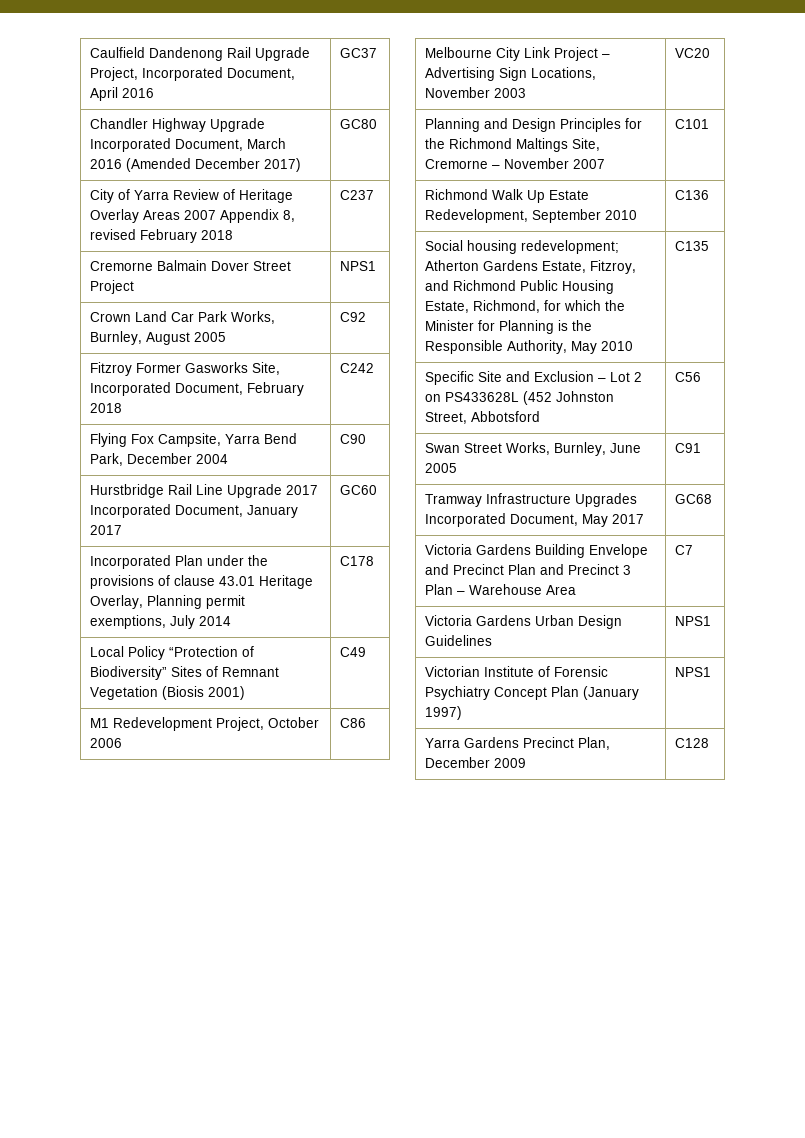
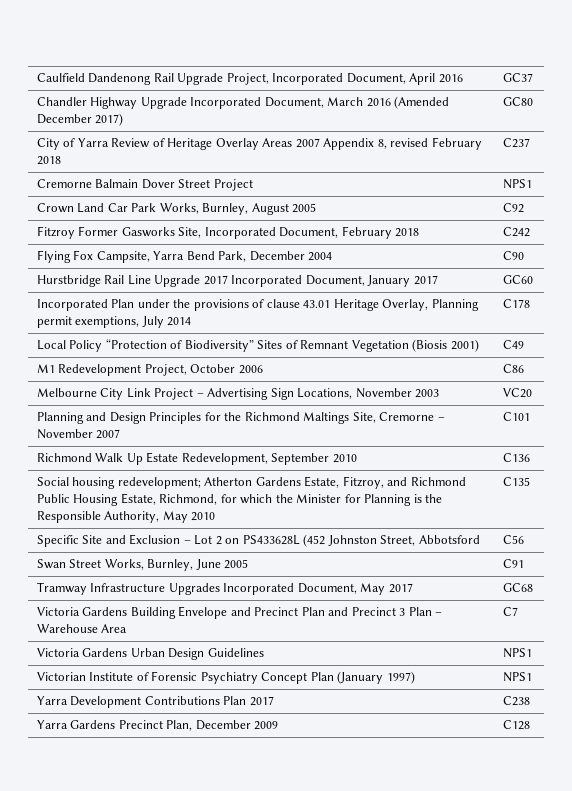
(712, 672) none -> [36,696,274,708] [502,696,530,706] // Yarra Development Contributions Plan 2017 | C238

